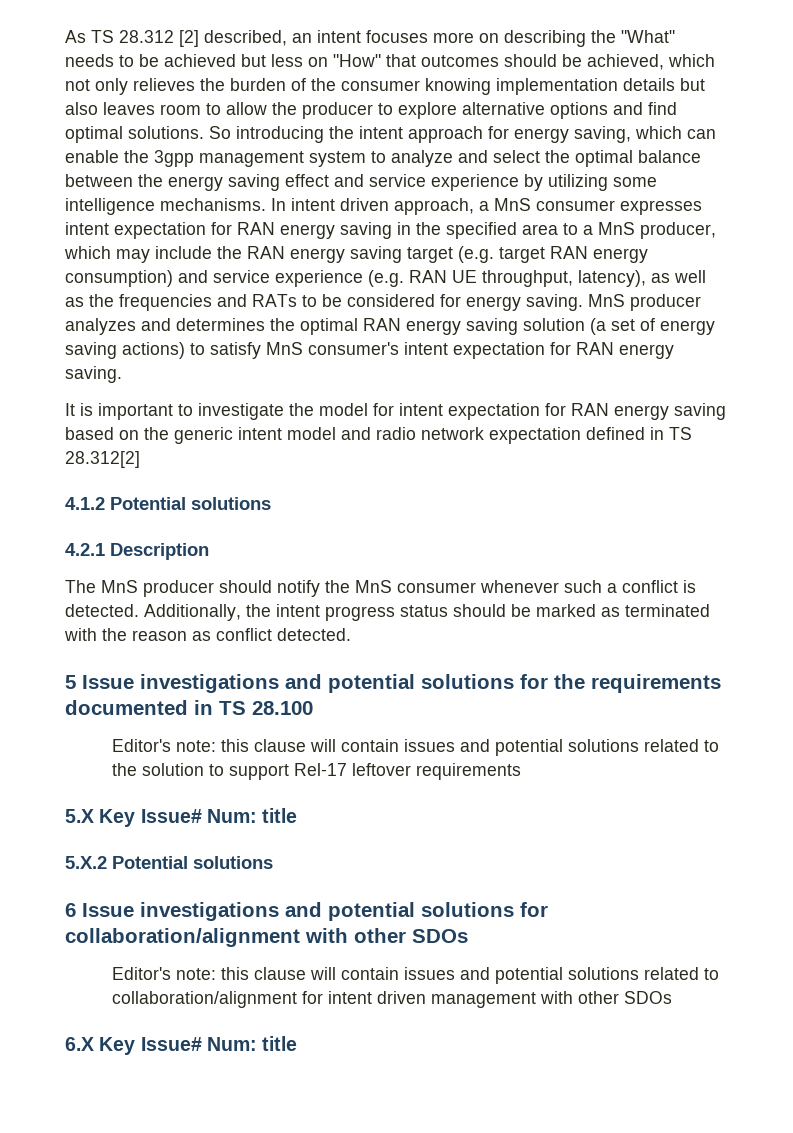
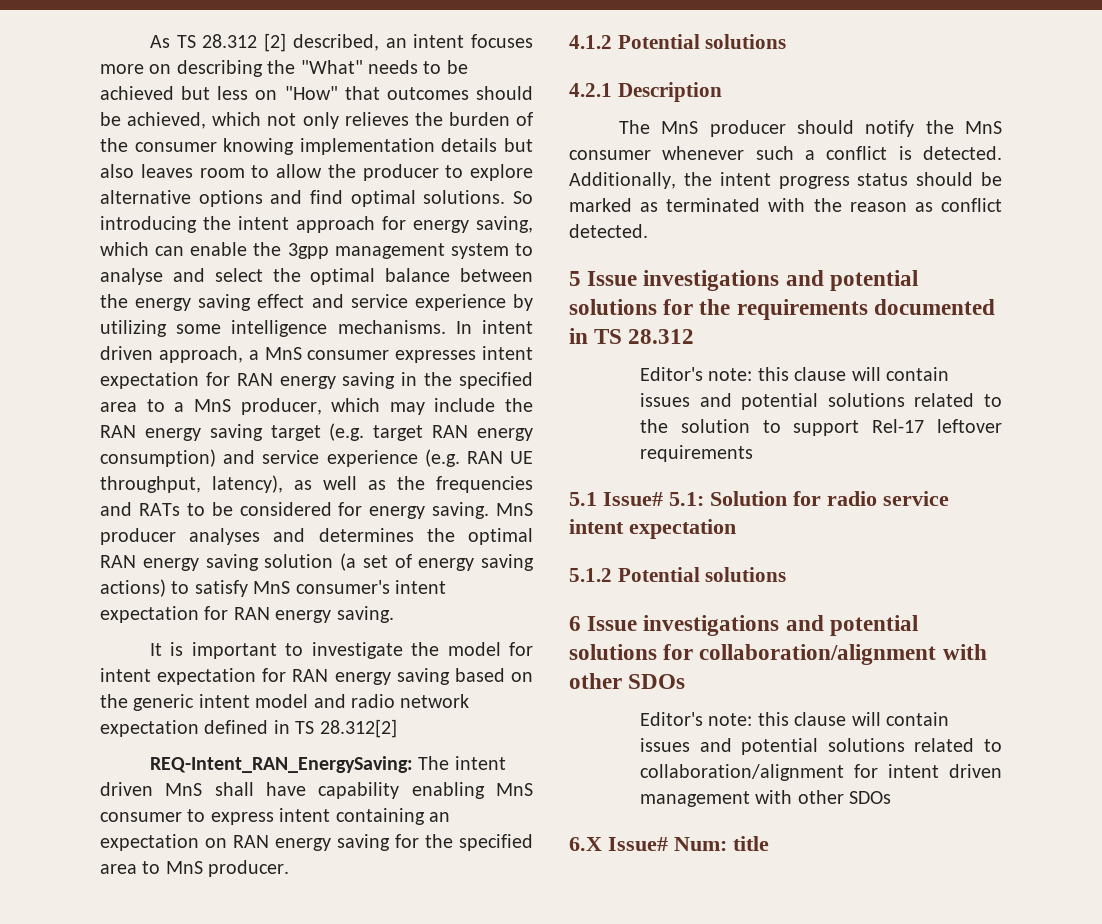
[391,150,453,167] analyze -> [100,268,163,285] analyse
[65,318,136,335] analyzes -> [189,528,261,545] analyses
(140, 459) none -> [149,756,506,773] [100,782,533,799] [100,808,450,825] [100,834,533,851] [100,860,290,877] // REQ-Intent_RAN_EnergySaving: The intent driven MnS shall have capability enabling MnS consumer to express intent containing an expectation on RAN energy saving for the specified area to MnS producer.
[252,701,313,715] 28.100 -> [628,329,695,344] 28.312
[65,808,298,827] [65,856,107,869] 5.X Key Issue# Num: title // 5.X.2 -> [569,491,949,506] [569,519,736,539] [569,568,612,582] 5.1 Issue# 5.1: Solution for radio service intent expectation // 5.1.2
[99,1037,136,1055] Key -> (602, 844) none

